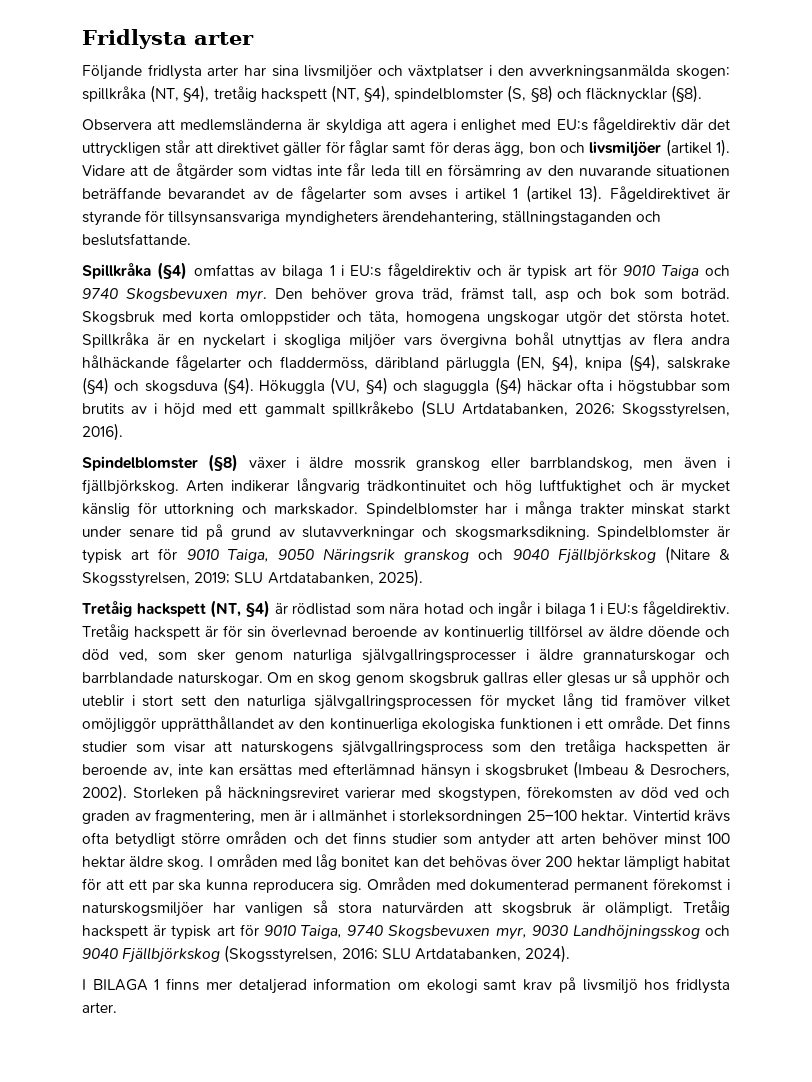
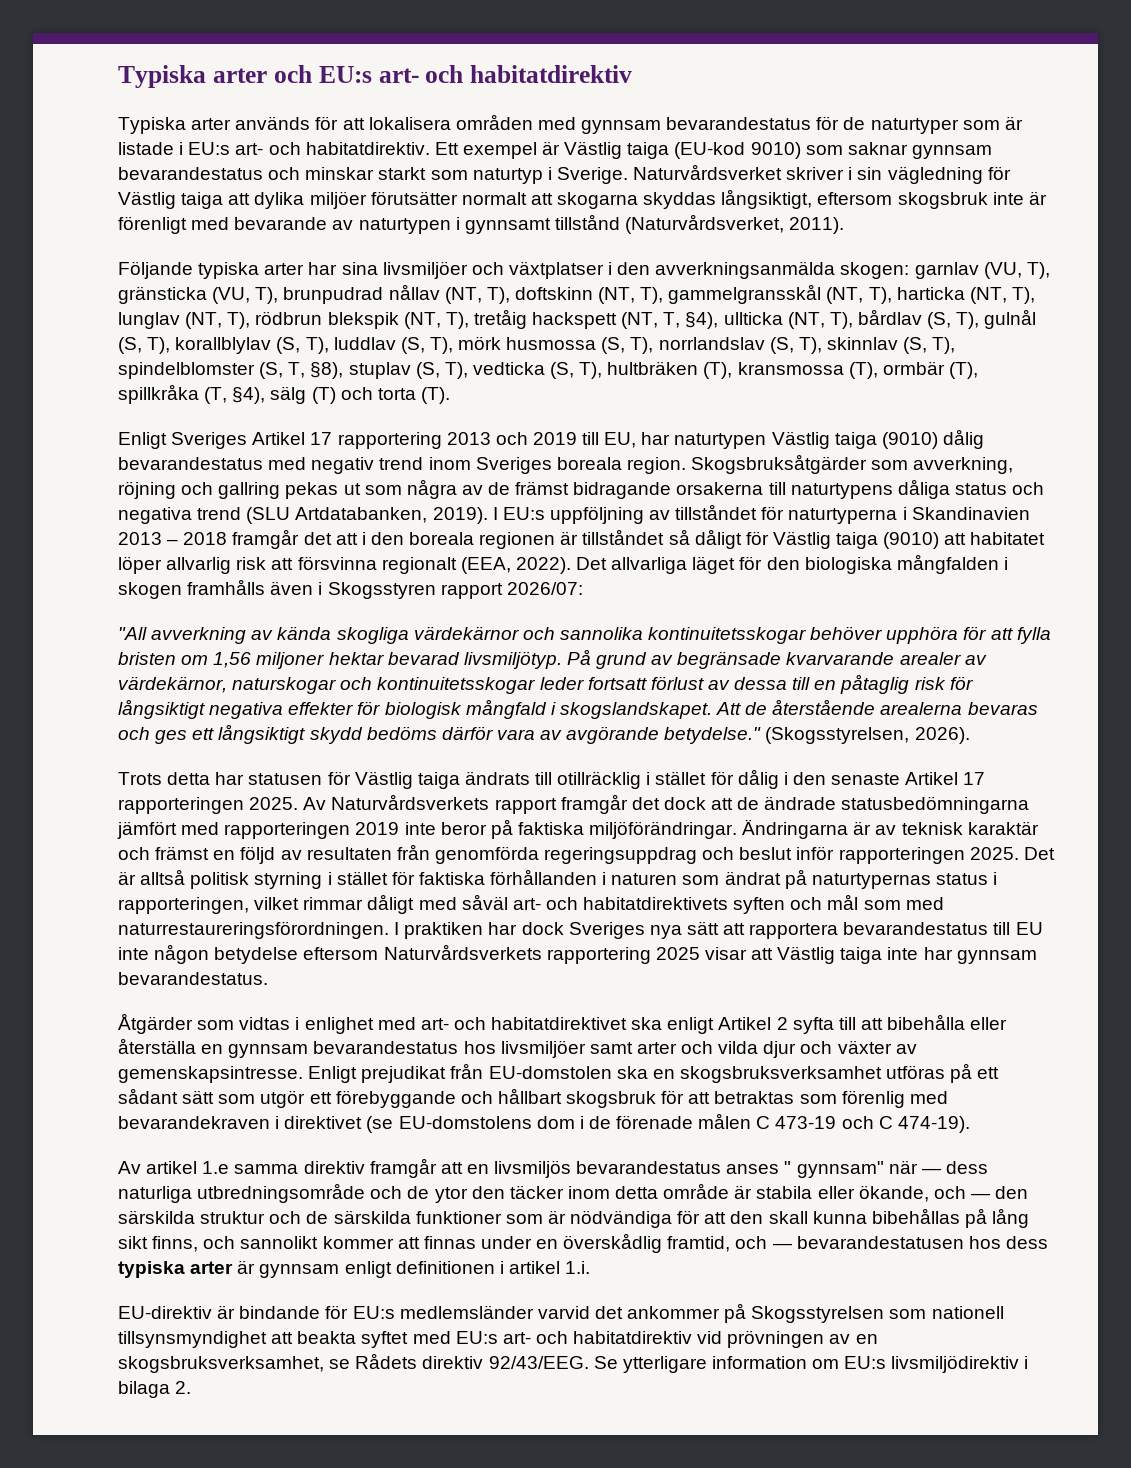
[82,29,254,49] Fridlysta arter -> [118,65,633,88] [118,114,1023,134] [118,141,992,159] [118,164,1011,184] [118,189,1047,209] [118,214,845,234] Typiska arter och EU:s art- och habitatdirektiv // Typiska arter används för att lokalisera områden med gynnsam bevarandestatus för de naturtyper som är listade i EU:s art- och habitatdirektiv. Ett exempel är Västlig taiga (EU-kod 9010) som saknar gynnsam bevarandestatus och minskar starkt som naturtyp i Sverige. Naturvårdsverket skriver i sin vägledning för Västlig taiga att dylika miljöer förutsätter normalt att skogarna skyddas långsiktigt, eftersom skogsbruk inte är förenligt med bevarande av naturtypen i gynnsamt tillstånd (Naturvårdsverket, 2011).
[147,64,202,80] fridlysta -> [198,262,260,279] typiska
[82,85,703,103] [82,117,730,134] [82,139,730,157] [82,163,730,179] [82,185,730,203] [82,210,662,226] [82,233,191,246] [82,262,730,280] [82,287,730,303] [82,311,730,325] [82,332,731,349] [82,354,730,372] [82,377,731,395] [82,400,731,418] [82,423,123,441] [82,454,731,472] [82,478,730,495] [82,501,730,517] [82,524,730,540] [82,546,730,564] [82,569,423,587] [82,600,730,618] [82,624,731,640] [82,649,730,664] [82,670,731,686] [82,693,730,710] [82,716,730,733] [82,739,730,756] [82,761,730,779] [82,784,730,802] [82,809,730,824] [82,831,730,848] [82,854,730,870] [82,877,730,893] [82,900,730,917] [82,924,731,940] [82,945,571,963] [82,977,730,994] [82,1002,117,1013] spillkråka (NT, §4), tretåig hackspett (NT, §4), spindelblomster (S, §8) och fläcknycklar (§8). // Observera att medlemsländerna är skyldiga att agera i enlighet med EU:s fågeldirektiv där det uttryckligen står att direktivet gäller för fåglar samt för deras ägg, bon och livsmiljöer (artikel 1). Vidare att de åtgärder som vidtas inte får leda till en försämring av den nuvarande situationen beträffande bevarandet av de fågelarter som avses i artikel 1 (artikel 13). Fågeldirektivet är styrande för tillsynsansvariga myndigheters ärendehantering, ställningstaganden och beslutsfattande. // Spillkråka (§4) omfattas av bilaga 1 i EU:s fågeldirektiv och är typisk art för 9010 Taiga och 9740 Skogsbevuxen myr. Den behöver grova träd, främst tall, asp och bok som boträd. Skogsbruk med korta omloppstider och täta, homogena ungskogar utgör det största hotet. Spillkråka är en nyckelart i skogliga miljöer vars övergivna bohål utnyttjas av flera andra hålhäckande fågelarter och fladdermöss, däribland pärluggla (EN, §4), knipa (§4), salskrake (§4) och skogsduva (§4). Hökuggla (VU, §4) och slaguggla (§4) häckar ofta i högstubbar som brutits av i höjd med ett gammalt spillkråkebo (SLU Artdatabanken, 2026; Skogsstyrelsen, 2016). // Spindelblomster (§8) växer i äldre mossrik granskog eller barrblandskog, men även i fjällbjörkskog. Arten indikerar långvarig trädkontinuitet och hög luftfuktighet och är mycket känslig för uttorkning och markskador. Spindelblomster har i många trakter minskat starkt under senare tid på grund av slutavverkningar och skogsmarksdikning. Spindelblomster är typisk art för 9010 Taiga, 9050 Näringsrik granskog och 9040 Fjällbjörkskog (Nitare & Skogsstyrelsen, 2019; SLU Artdatabanken, 2025). // Tretåig hackspett (NT, §4) är rödlistad som nära hotad och ingår i bilaga 1 i EU:s fågeldirektiv. Tretåig hackspett är för sin överlevnad beroende av kontinuerlig tillförsel av äldre döende och död ved, som sker genom naturliga självgallringsprocesser i äldre grannaturskogar och barrblandade naturskogar. Om en skog genom skogsbruk gallras eller glesas ur så upphör och uteblir i stort sett den naturliga självgallringsprocessen för mycket lång tid framöver vilket omöjliggör upprätthållandet av den kontinuerliga ekologiska funktionen i ett område. Det finns studier som visar att naturskogens självgallringsprocess som den tretåiga hackspetten är beroende av, inte kan ersättas med efterlämnad hänsyn i skogsbruket (Imbeau & Desrochers, 2002). Storleken på häckningsreviret varierar med skogstypen, förekomsten av död ved och graden av fragmentering, men är i allmänhet i storleksordningen 25–100 hektar. Vintertid krävs ofta betydligt större områden och det finns studier som antyder att arten behöver minst 100 hektar äldre skog. I områden med låg bonitet kan det behövas över 200 hektar lämpligt habitat för att ett par ska kunna reproducera sig. Områden med dokumenterad permanent förekomst i naturskogsmiljöer har vanligen så stora naturvärden att skogsbruk är olämpligt. Tretåig hackspett är typisk art för 9010 Taiga, 9740 Skogsbevuxen myr, 9030 Landhöjningsskog och 9040 Fjällbjörkskog (Skogsstyrelsen, 2016; SLU Artdatabanken, 2024). // I BILAGA 1 finns mer detaljerad information om ekologi samt krav på livsmiljö hos fridlysta arter. -> [914,262,1050,279] [118,284,1035,304] [118,309,1037,329] [118,336,956,354] [118,361,978,379] [118,384,450,404] [118,429,984,449] [118,454,1014,474] [118,479,1045,499] [118,504,1030,524] [118,529,1046,549] [118,554,1008,574] [118,579,583,599] [118,626,1051,644] [118,649,987,669] [118,674,973,694] [118,699,1038,719] [118,724,970,744] [118,769,986,789] [118,794,1030,814] [117,819,1039,839] [118,844,1055,864] [118,869,998,889] [118,894,944,914] [118,921,1043,939] [118,944,1037,964] [118,972,268,985] [118,1013,1008,1034] [118,1038,917,1058] [118,1063,1000,1083] [118,1088,948,1108] [118,1113,970,1133] [118,1158,988,1178] [118,1183,1029,1203] [118,1208,1030,1228] [118,1233,1048,1253] [118,1260,591,1278] [118,1303,1004,1323] [118,1330,878,1348] [118,1353,1029,1373] [118,1381,192,1398] garnlav (VU, T), gränsticka (VU, T), brunpudrad nållav (NT, T), doftskinn (NT, T), gammelgransskål (NT, T), harticka (NT, T), lunglav (NT, T), rödbrun blekspik (NT, T), tretåig hackspett (NT, T, §4), ullticka (NT, T), bårdlav (S, T), gulnål (S, T), korallblylav (S, T), luddlav (S, T), mörk husmossa (S, T), norrlandslav (S, T), skinnlav (S, T), spindelblomster (S, T, §8), stuplav (S, T), vedticka (S, T), hultbräken (T), kransmossa (T), ormbär (T), spillkråka (T, §4), sälg (T) och torta (T). // Enligt Sveriges Artikel 17 rapportering 2013 och 2019 till EU, har naturtypen Västlig taiga (9010) dålig bevarandestatus med negativ trend inom Sveriges boreala region. Skogsbruksåtgärder som avverkning, röjning och gallring pekas ut som några av de främst bidragande orsakerna till naturtypens dåliga status och negativa trend (SLU Artdatabanken, 2019). I EU:s uppföljning av tillståndet för naturtyperna i Skandinavien 2013 – 2018 framgår det att i den boreala regionen är tillståndet så dåligt för Västlig taiga (9010) att habitatet löper allvarlig risk att försvinna regionalt (EEA, 2022). Det allvarliga läget för den biologiska mångfalden i skogen framhålls även i Skogsstyren rapport 2026/07: // "All avverkning av kända skogliga värdekärnor och sannolika kontinuitetsskogar behöver upphöra för att fylla bristen om 1,56 miljoner hektar bevarad livsmiljötyp. På grund av begränsade kvarvarande arealer av värdekärnor, naturskogar och kontinuitetsskogar leder fortsatt förlust av dessa till en påtaglig risk för långsiktigt negativa effekter för biologisk mångfald i skogslandskapet. Att de återstående arealerna bevaras och ges ett långsiktigt skydd bedöms därför vara av avgörande betydelse." (Skogsstyrelsen, 2026). // Trots detta har statusen för Västlig taiga ändrats till otillräcklig i stället för dålig i den senaste Artikel 17 rapporteringen 2025. Av Naturvårdsverkets rapport framgår det dock att de ändrade statusbedömningarna jämfört med rapporteringen 2019 inte beror på faktiska miljöförändringar. Ändringarna är av teknisk karaktär och främst en följd av resultaten från genomförda regeringsuppdrag och beslut inför rapporteringen 2025. Det är alltså politisk styrning i stället för faktiska förhållanden i naturen som ändrat på naturtypernas status i rapporteringen, vilket rimmar dåligt med såväl art- och habitatdirektivets syften och mål som med naturrestaureringsförordningen. I praktiken har dock Sveriges nya sätt att rapportera bevarandestatus till EU inte någon betydelse eftersom Naturvårdsverkets rapportering 2025 visar att Västlig taiga inte har gynnsam bevarandestatus. // Åtgärder som vidtas i enlighet med art- och habitatdirektivet ska enligt Artikel 2 syfta till att bibehålla eller återställa en gynnsam bevarandestatus hos livsmiljöer samt arter och vilda djur och växter av gemenskapsintresse. Enligt prejudikat från EU-domstolen ska en skogsbruksverksamhet utföras på ett sådant sätt som utgör ett förebyggande och hållbart skogsbruk för att betraktas som förenlig med bevarandekraven i direktivet (se EU-domstolens dom i de förenade målen C 473-19 och C 474-19). // Av artikel 1.e samma direktiv framgår att en livsmiljös bevarandestatus anses " gynnsam" när — dess naturliga utbredningsområde och de ytor den täcker inom detta område är stabila eller ökande, och — den särskilda struktur och de särskilda funktioner som är nödvändiga för att den skall kunna bibehållas på lång sikt finns, och sannolikt kommer att finnas under en överskådlig framtid, och — bevarandestatusen hos dess typiska arter är gynnsam enligt definitionen i artikel 1.i. // EU-direktiv är bindande för EU:s medlemsländer varvid det ankommer på Skogsstyrelsen som nationell tillsynsmyndighet att beakta syftet med EU:s art- och habitatdirektiv vid prövningen av en skogsbruksverksamhet, se Rådets direktiv 92/43/EEG. Se ytterligare information om EU:s livsmiljödirektiv i bilaga 2.

